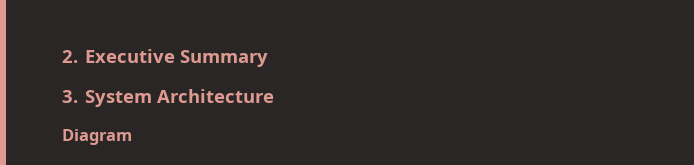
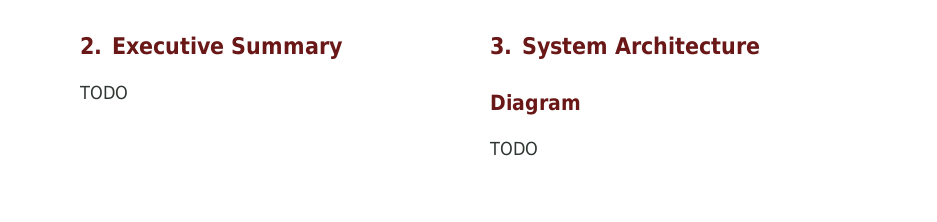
(268, 58) none -> [79,85,128,100] // TODO
(132, 137) none -> [489,141,538,156] // TODO

